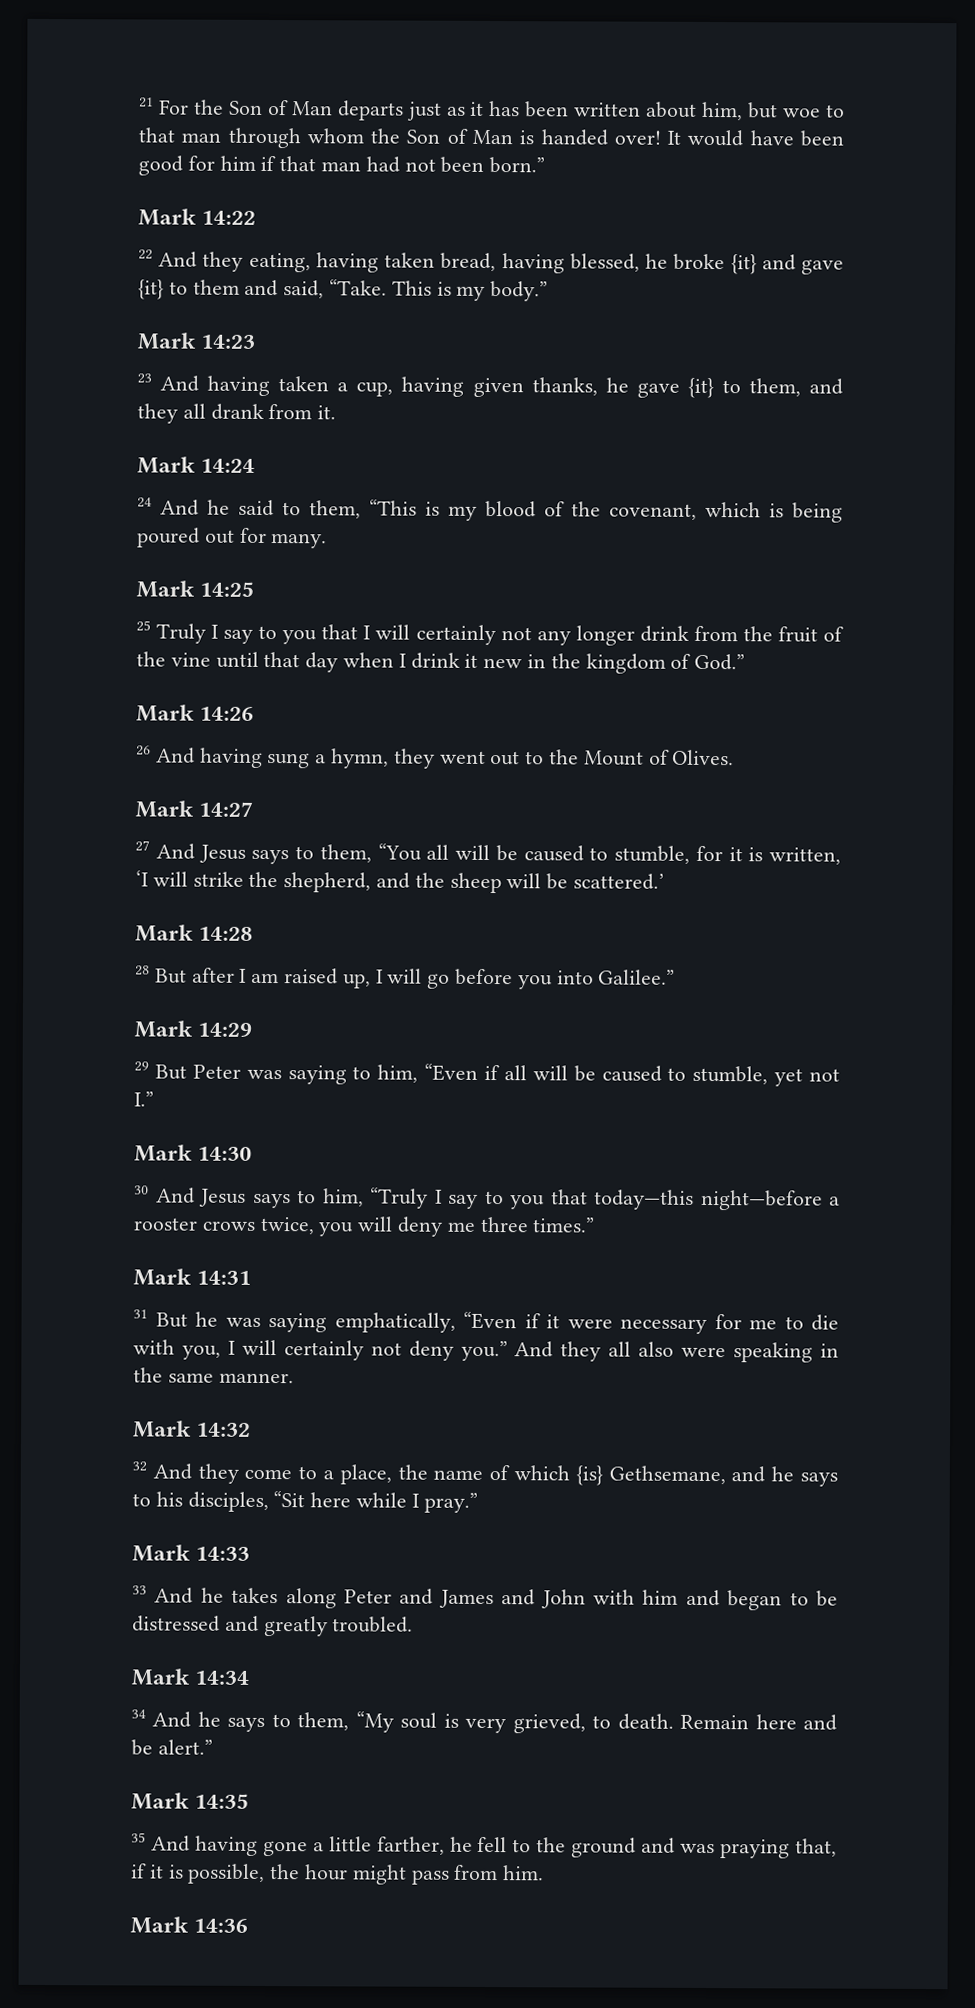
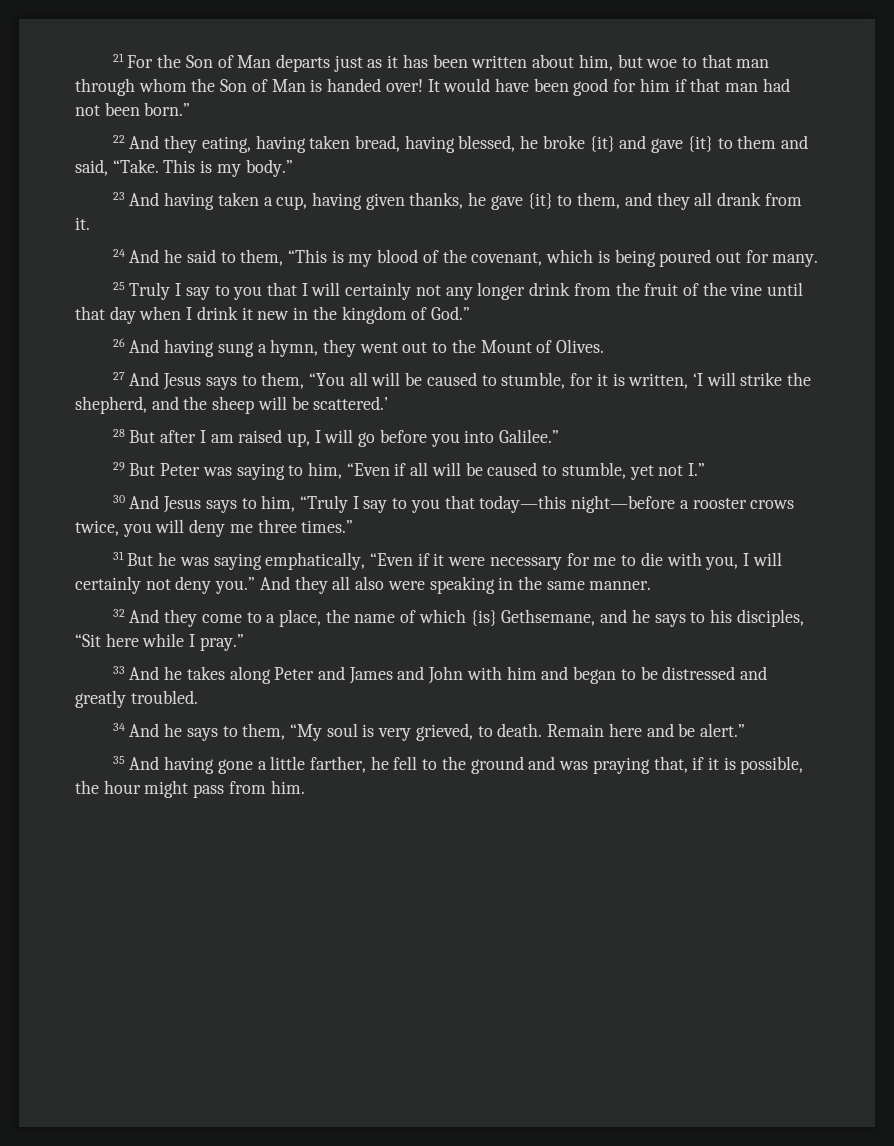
[138,208,257,226] // Mark 14:22 -> (191, 109) none
[137,332,257,350] // Mark 14:23 -> (293, 168) none
[137,456,256,474] // Mark 14:24 -> (90, 223) none
[136,580,255,598] // Mark 14:25 -> (819, 260) none
[136,704,255,722] // Mark 14:26 -> (470, 313) none
[135,800,254,818] // Mark 14:27 -> (605, 346) none
[135,924,254,942] // Mark 14:28 -> (389, 403) none
[134,1020,253,1038] // Mark 14:29 -> (560, 436) none
[134,1144,253,1162] // Mark 14:30 -> (705, 469) none
[133,1268,252,1286] // Mark 14:31 -> (354, 526) none
[133,1420,252,1438] // Mark 14:32 -> (652, 585) none
[132,1544,251,1562] // Mark 14:33 -> (244, 642) none
[131,1668,250,1686] // Mark 14:34 -> (198, 697) none
[131,1792,250,1810] // Mark 14:35 -> (745, 730) none
[130,1916,249,1934] // Mark 14:36 -> (305, 787) none

